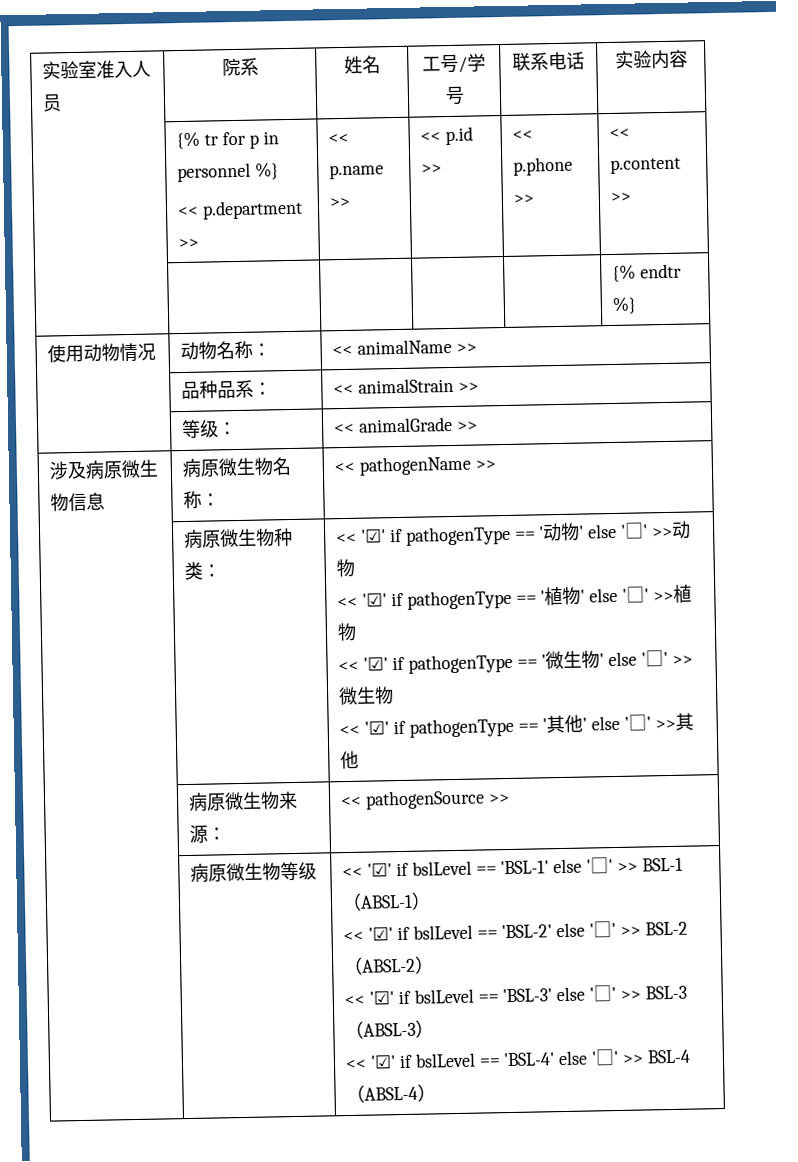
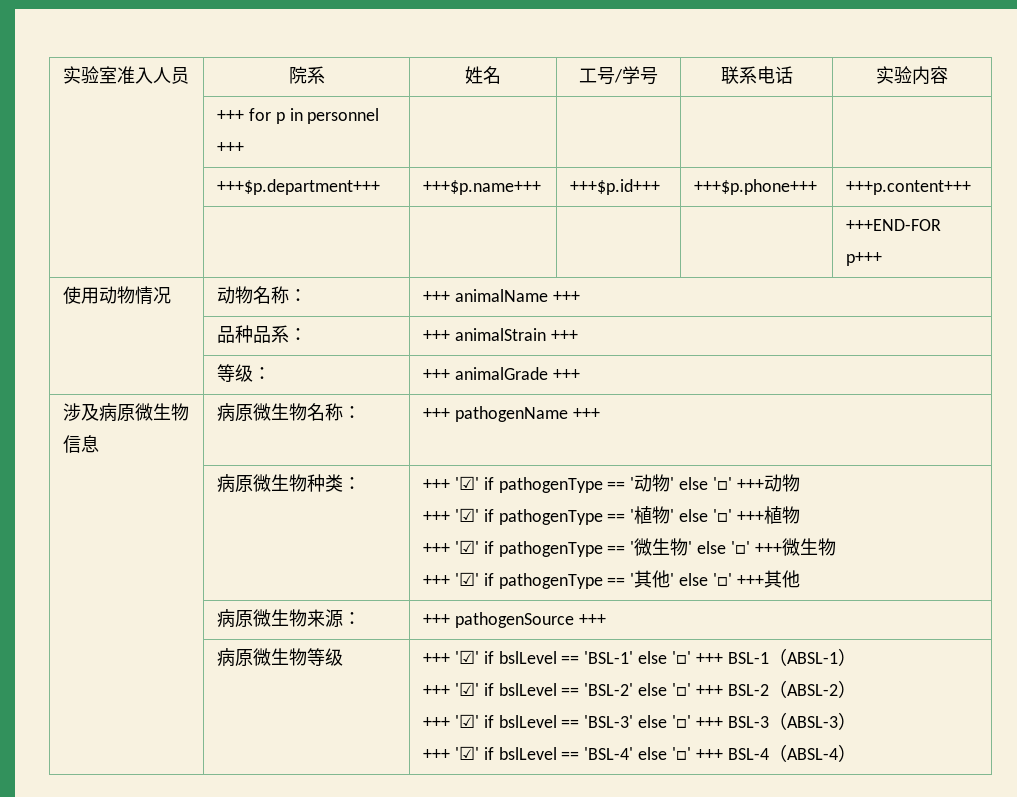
[176,131,220,150] {% tr -> [217,110,245,121] +++
[255,162,280,180] [177,199,304,220] [178,238,200,249] [328,133,350,144] [329,164,385,180] [329,197,352,208] [420,126,474,146] [421,164,443,174] [512,130,534,140] [513,156,574,176] [513,194,535,204] [609,128,631,138] [610,157,682,174] [610,192,632,202] [612,263,683,282] [612,296,638,314] %} // << p.department >> | << p.name >> | << p.id >> | << p.phone >> | << p.content >> // | | | | | {% endtr %} -> [217,142,245,153] [217,179,381,195] [423,180,542,195] [570,179,661,195] [694,179,818,195] [846,180,972,195] [846,219,942,231] [846,252,883,266] +++ | | | | // | +++$p.department+++ | +++$p.name+++ | +++$p.id+++ | +++$p.phone+++ | +++p.content+++ // | | | | | +++END-FOR p+++
[332,338,477,356] << animalName >> -> [423,289,580,302] +++ animalName +++
[333,377,479,395] << animalStrain >> -> [423,328,578,341] +++ animalStrain +++
[334,416,478,434] << animalGrade >> -> [423,367,580,380] +++ animalGrade +++
[334,455,496,476] << pathogenName >> -> [423,406,600,422] +++ pathogenName +++
[336,533,358,544] << -> [423,479,451,490] +++
[652,527,674,538] >> -> [736,479,764,490] +++
[337,597,359,608] << -> [423,511,451,522] +++
[653,591,675,602] >> -> [736,511,764,522] +++
[338,661,360,672] << -> [423,543,451,554] +++
[672,655,694,665] >> -> [754,543,782,554] +++
[339,725,361,736] << -> [423,575,451,586] +++
[655,719,677,730] >> -> [736,575,764,586] +++
[341,789,510,810] << pathogenSource >> -> [423,612,606,628] +++ pathogenSource +++
[342,867,364,878] << -> [423,653,451,664] +++
[617,862,639,872] >> -> [695,653,723,664] +++
[343,931,365,942] << -> [423,685,451,696] +++
[620,926,642,936] >> -> [695,685,723,696] +++
[344,995,366,1006] << -> [423,717,451,728] +++
[620,990,642,1000] >> -> [695,717,723,728] +++
[345,1059,368,1070] << -> [423,749,451,760] +++
[622,1054,645,1064] >> -> [695,749,723,760] +++

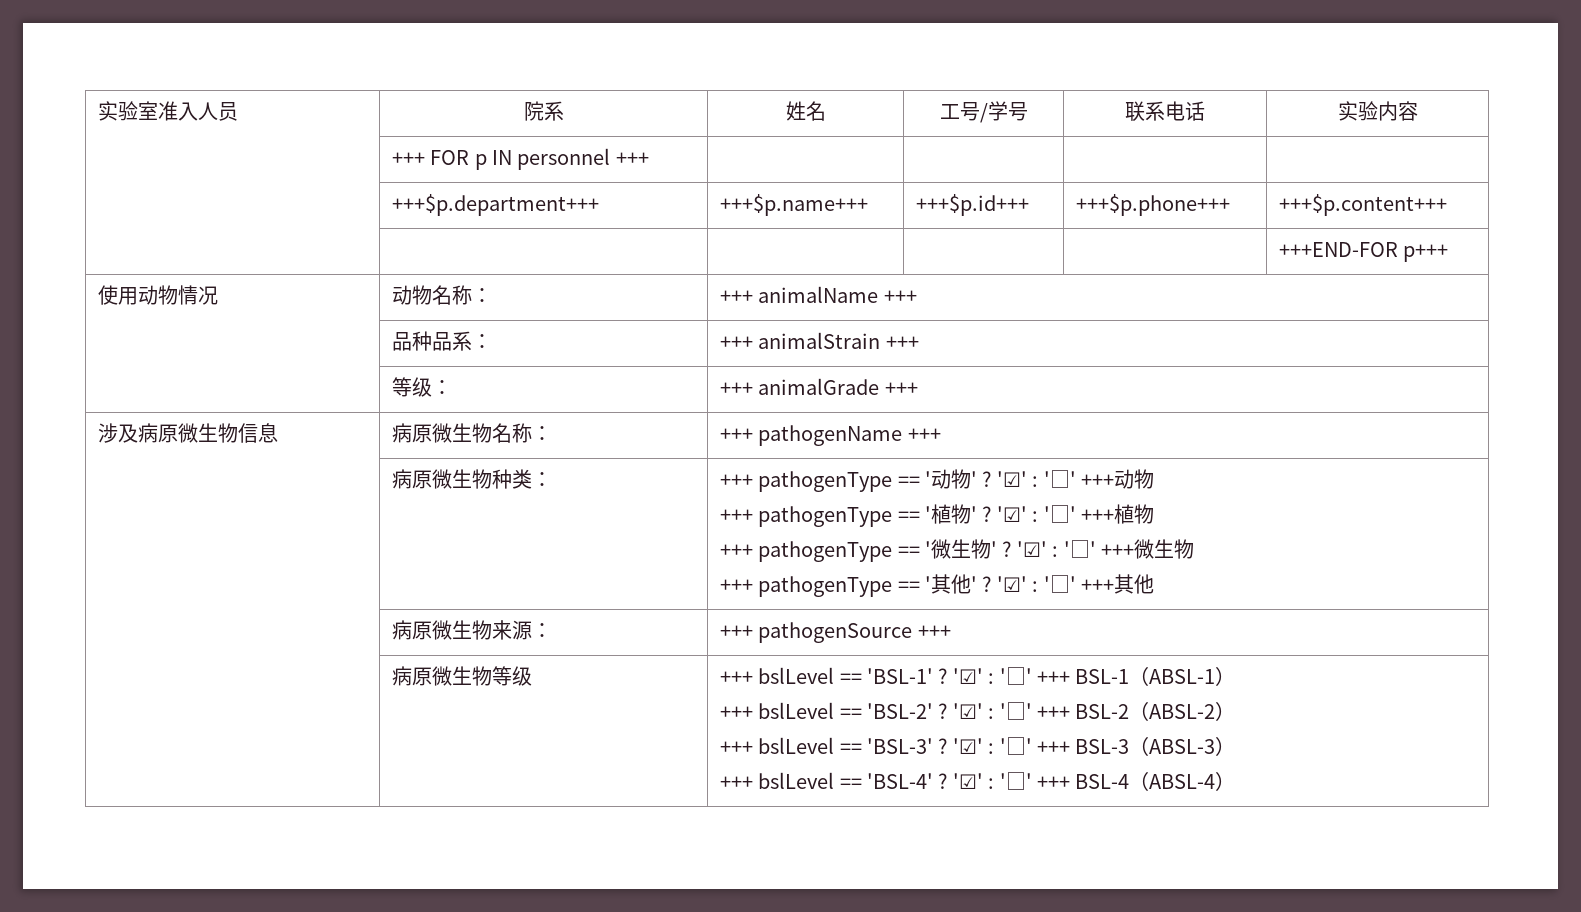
[248,108,303,124] for p in -> [430,150,512,170] FOR p IN
[846,180,972,195] +++p.content+++ -> [1278,194,1447,216] +++$p.content+++
[454,476,494,490] '☑' if -> (753, 480) none
[679,477,709,490] else -> [982,471,1039,487] ? '☑' :
[454,508,494,522] '☑' if -> (753, 515) none
[679,509,709,522] else -> [982,506,1039,522] ? '☑' :
[454,540,494,554] '☑' if -> (753, 550) none
[697,541,727,554] else -> [1002,541,1059,557] ? '☑' :
[454,572,494,586] '☑' if -> (753, 585) none
[679,573,709,586] else -> [982,576,1039,592] ? '☑' :
[454,650,494,664] '☑' if -> (753, 677) none
[638,651,668,664] else -> [938,668,995,684] ? '☑' :
[454,682,494,696] '☑' if -> (753, 712) none
[638,683,668,696] else -> [938,703,995,719] ? '☑' :
[454,714,494,728] '☑' if -> (753, 747) none
[638,715,668,728] else -> [938,738,995,754] ? '☑' :
[454,746,494,760] '☑' if -> (753, 782) none
[638,747,668,760] else -> [938,773,995,789] ? '☑' :

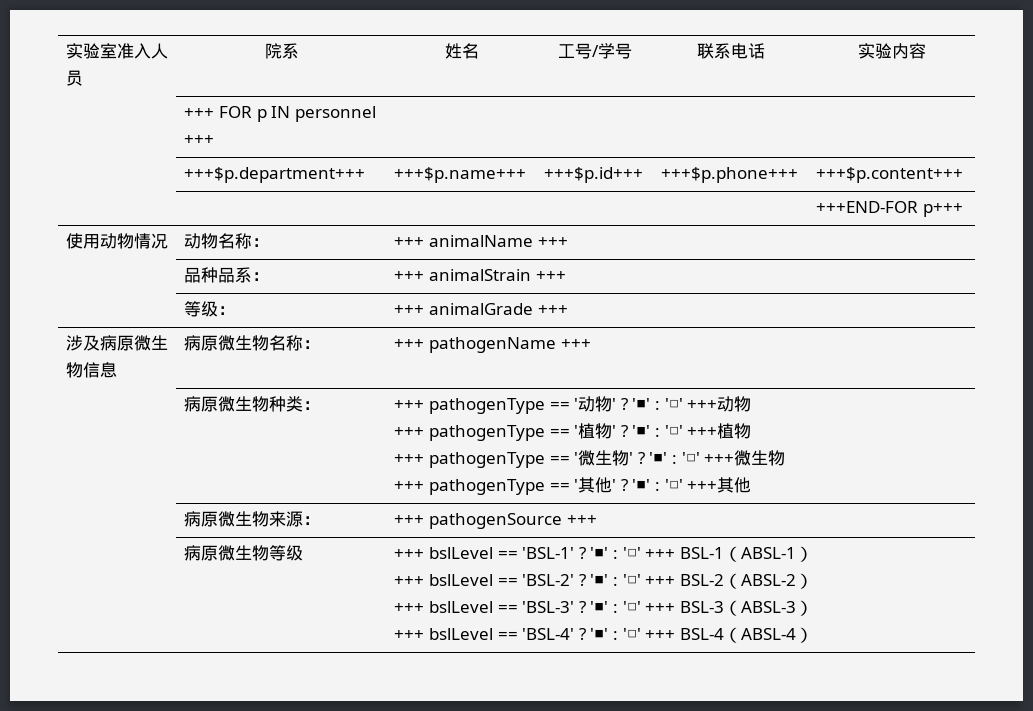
[996,471,1027,487] '☑' -> [632,398,651,410] '■'
[996,506,1027,522] '☑' -> [632,425,651,437] '■'
[1016,541,1047,557] '☑' -> [649,452,668,464] '■'
[996,576,1027,592] '☑' -> [632,479,651,491] '■'
[952,668,983,684] '☑' -> [590,547,609,559] '■'
[952,703,983,719] '☑' -> [590,574,609,586] '■'
[952,738,983,754] '☑' -> [590,601,609,613] '■'
[952,773,983,789] '☑' -> [590,628,609,640] '■'

